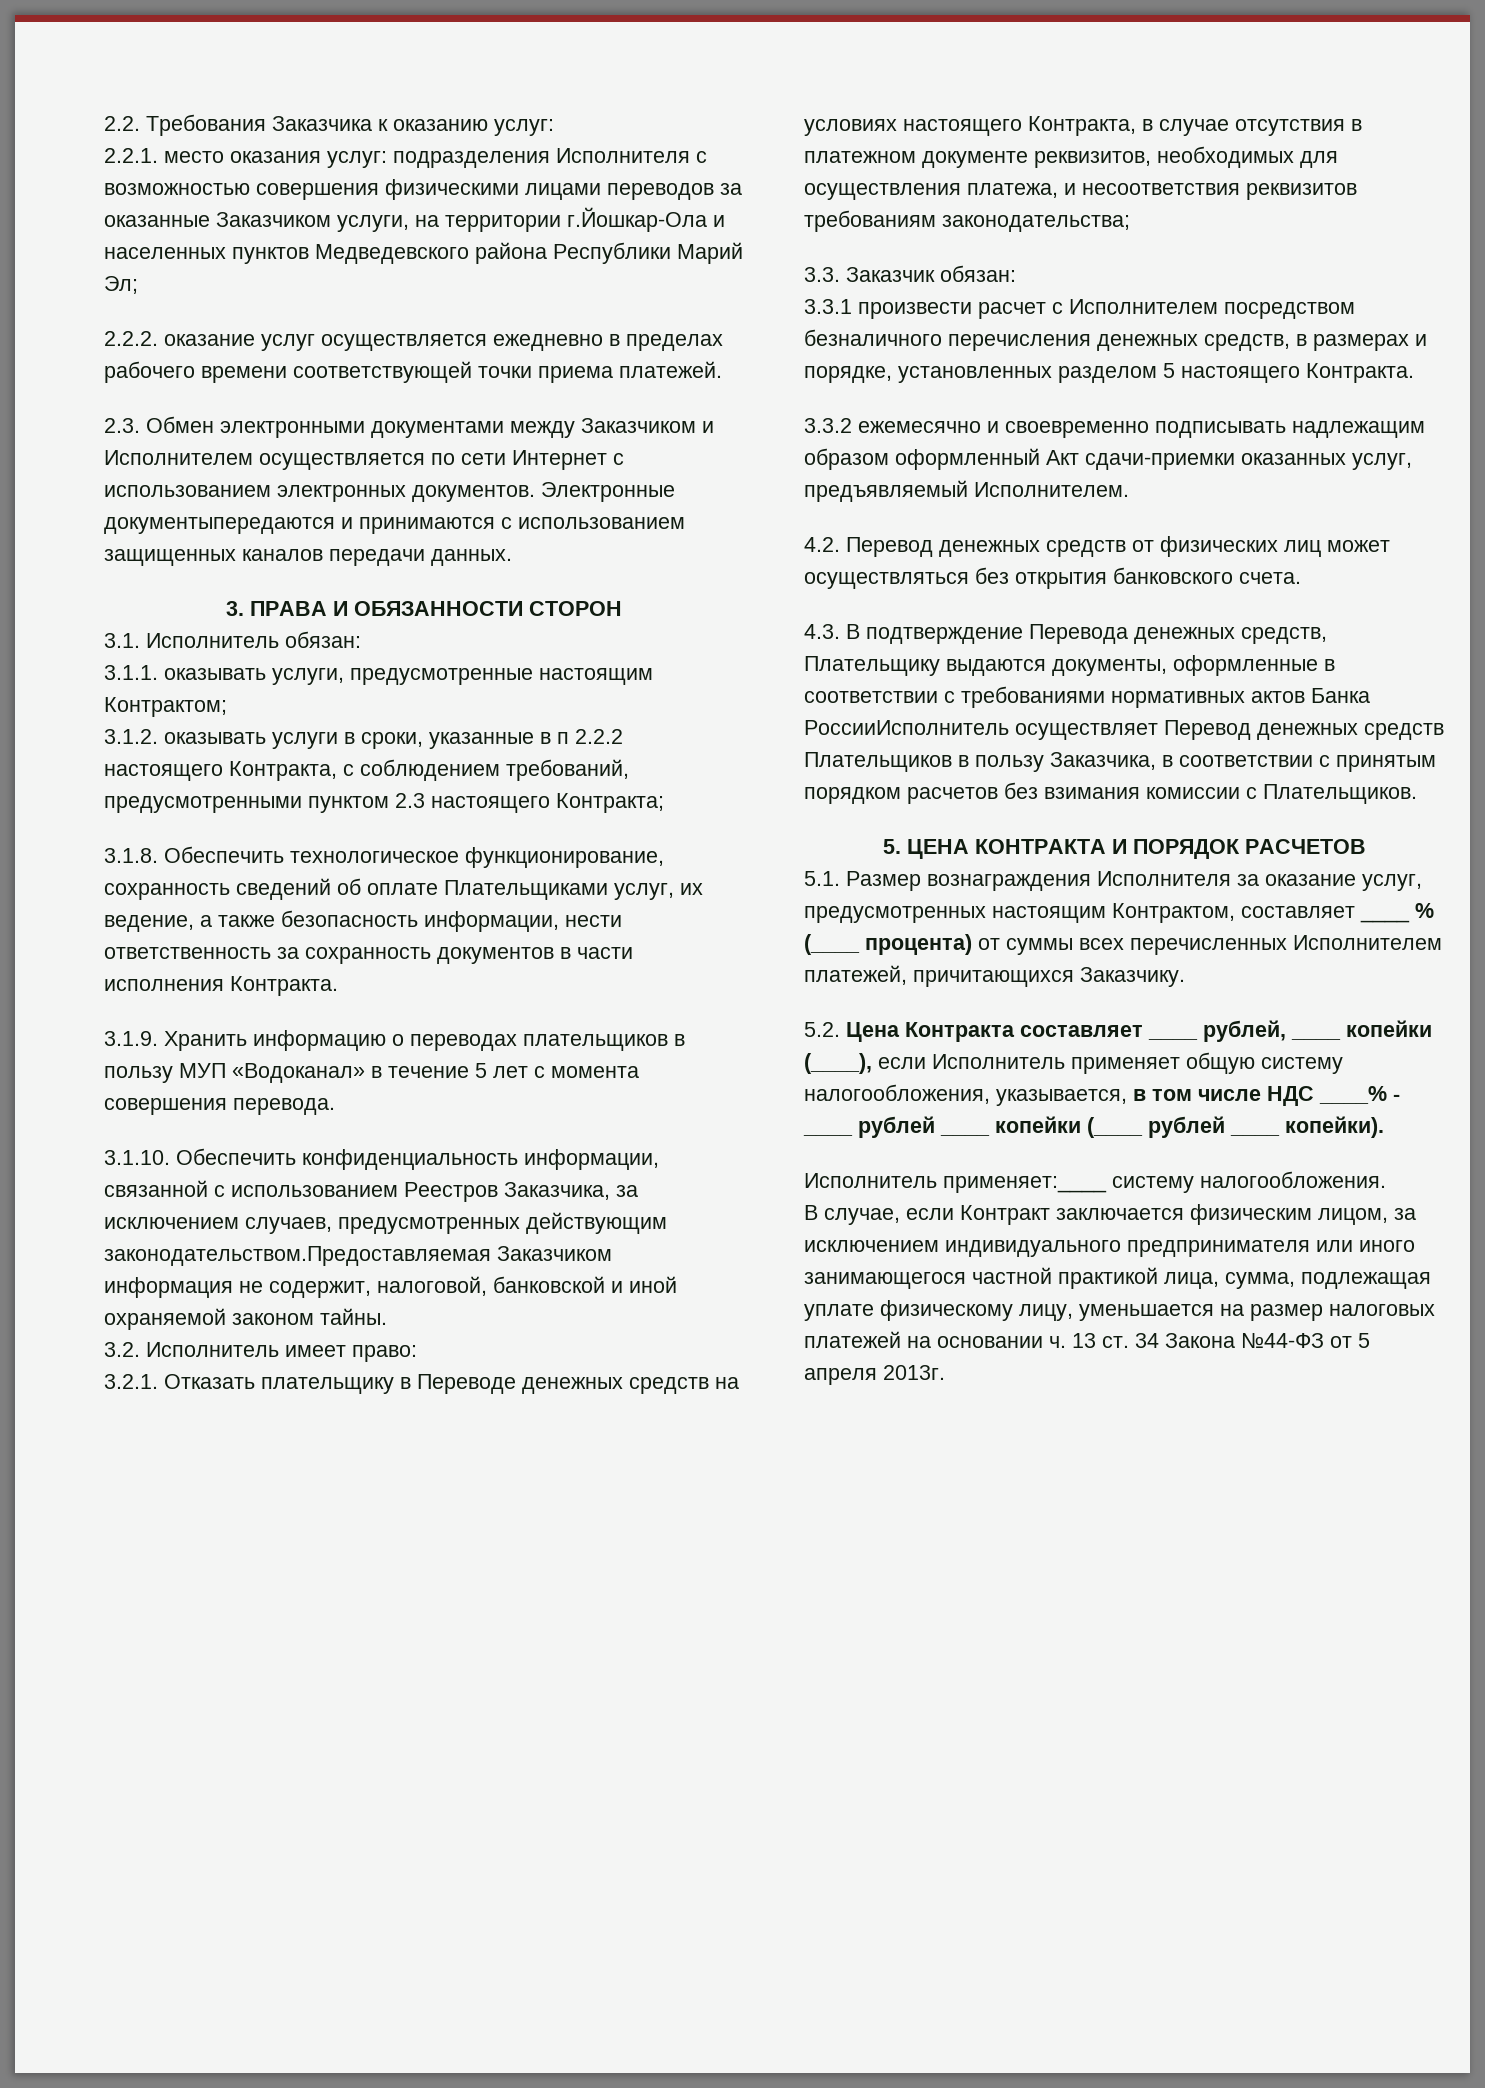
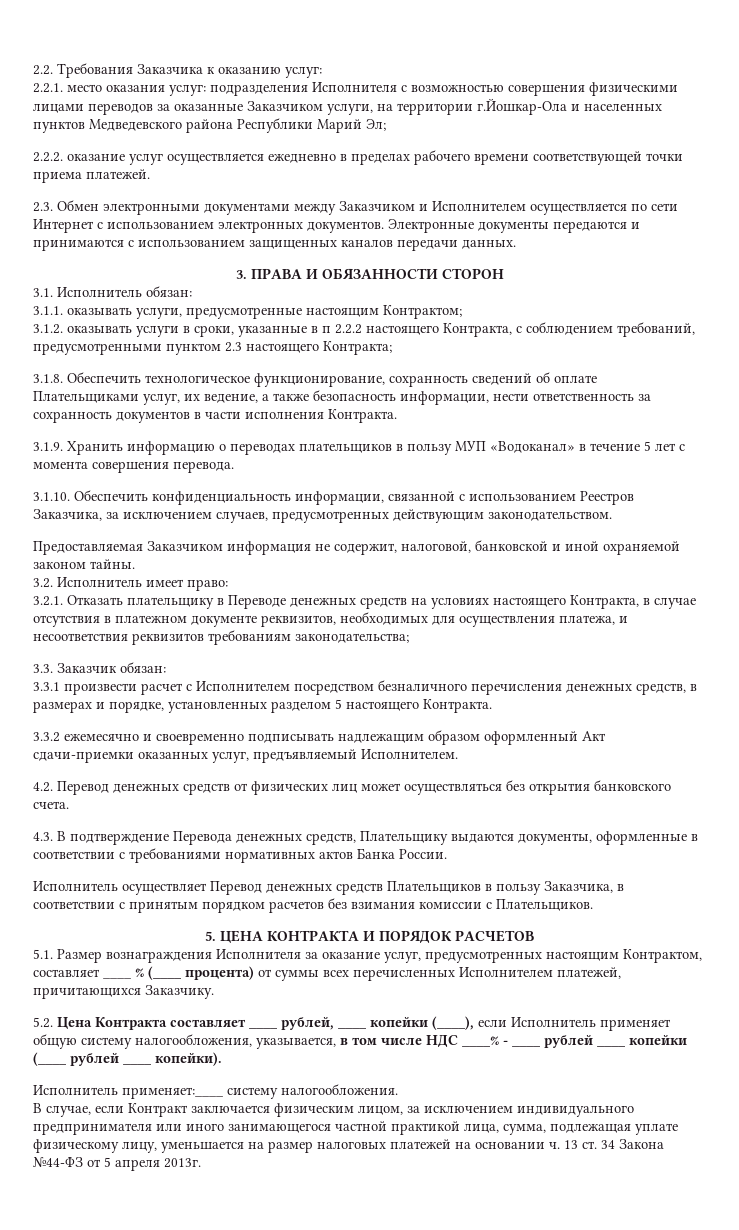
[104,517,335,534] документыпередаются -> [478,221,627,233] документы передаются
[104,1246,491,1266] законодательством.Предоставляемая -> [488,511,612,521] [33,541,143,555] законодательством. // Предоставляемая
[804,720,1009,735] РоссииИсполнитель -> [399,849,447,859] [33,881,118,891] России. // Исполнитель

